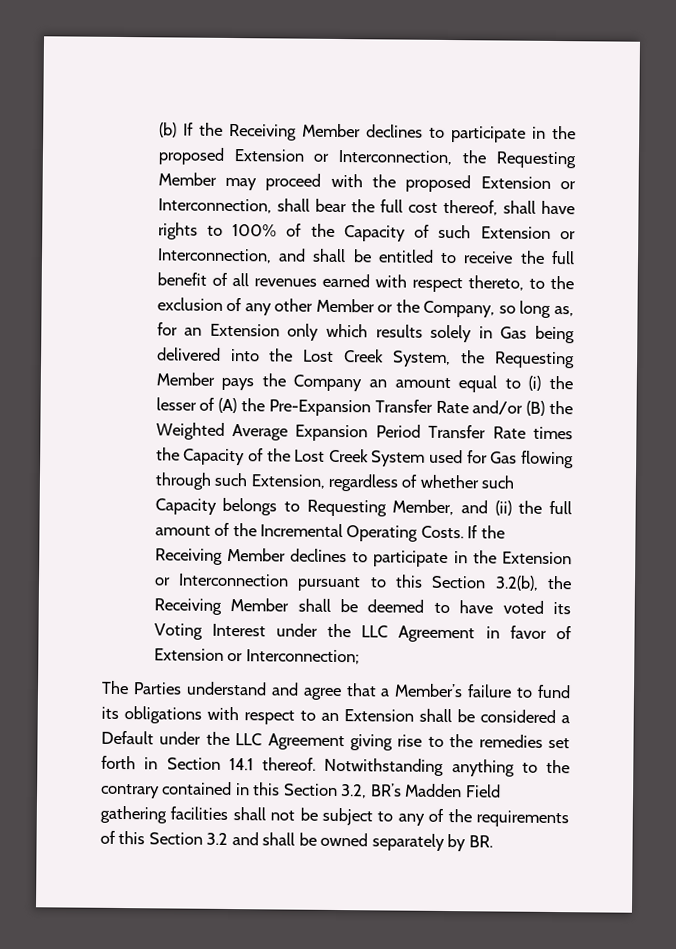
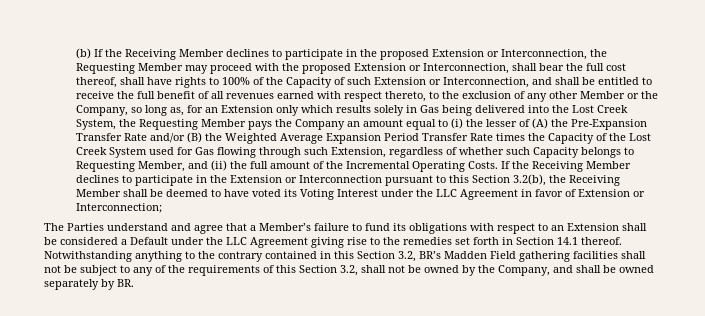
[206,832,229,846] 3.2 -> [340,265,550,276] 3.2, shall not be owned by the Company,

